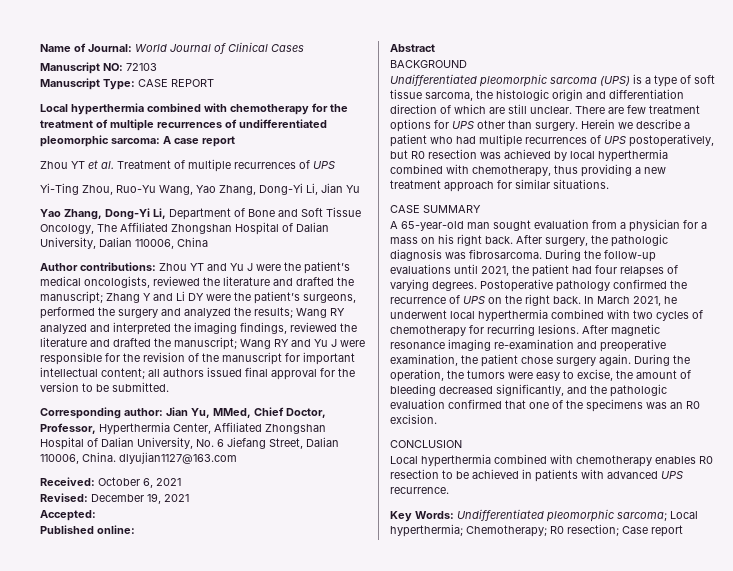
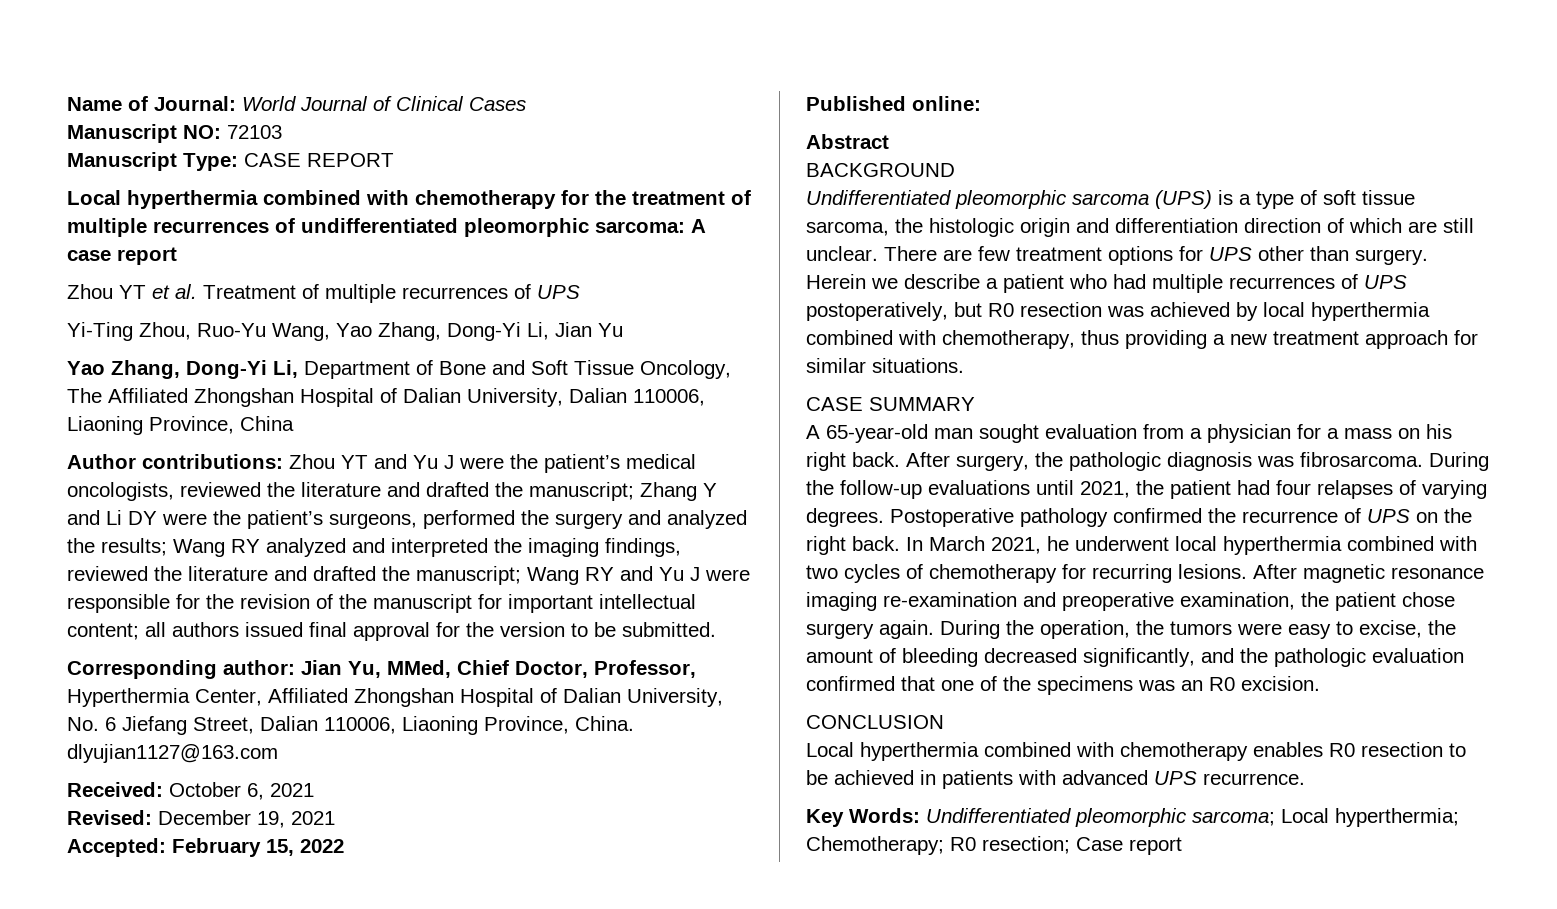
(174, 244) none -> [67,416,234,435] Liaoning Province,
(79, 459) none -> [402,716,569,735] Liaoning Province,
(96, 515) none -> [172,838,344,857] February 15, 2022

